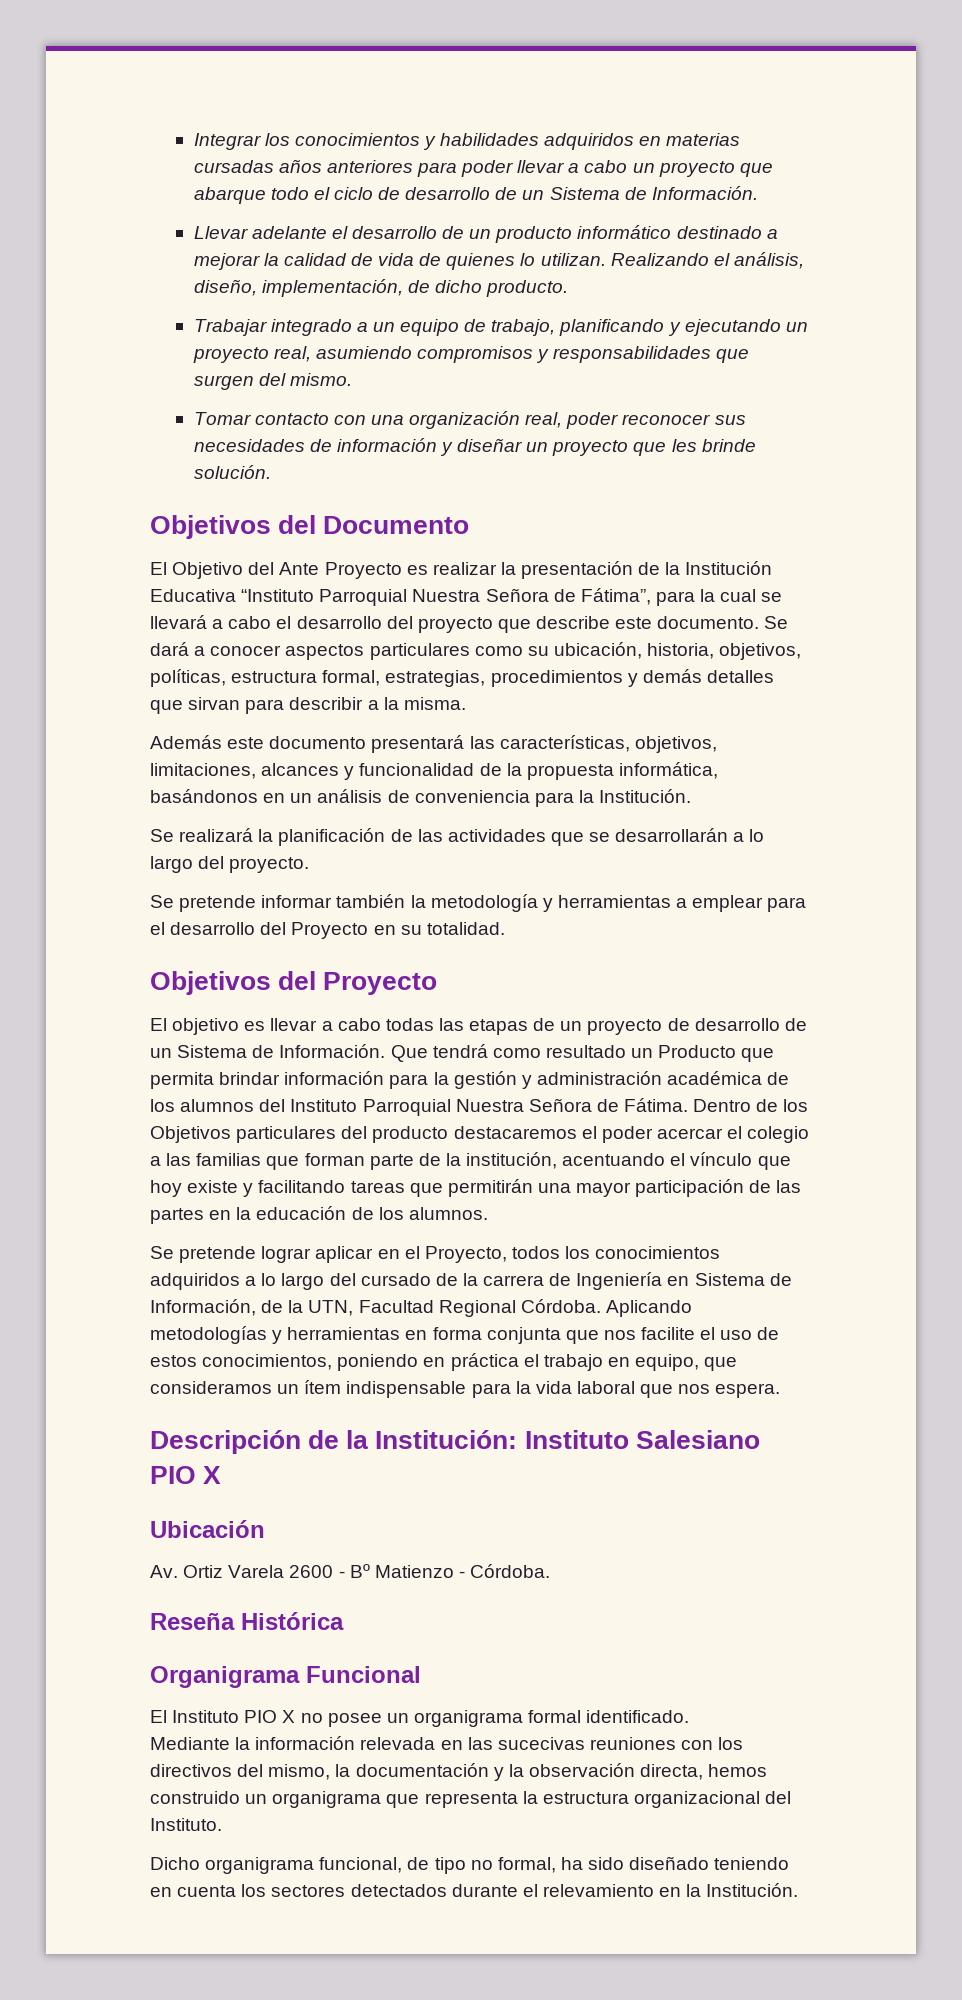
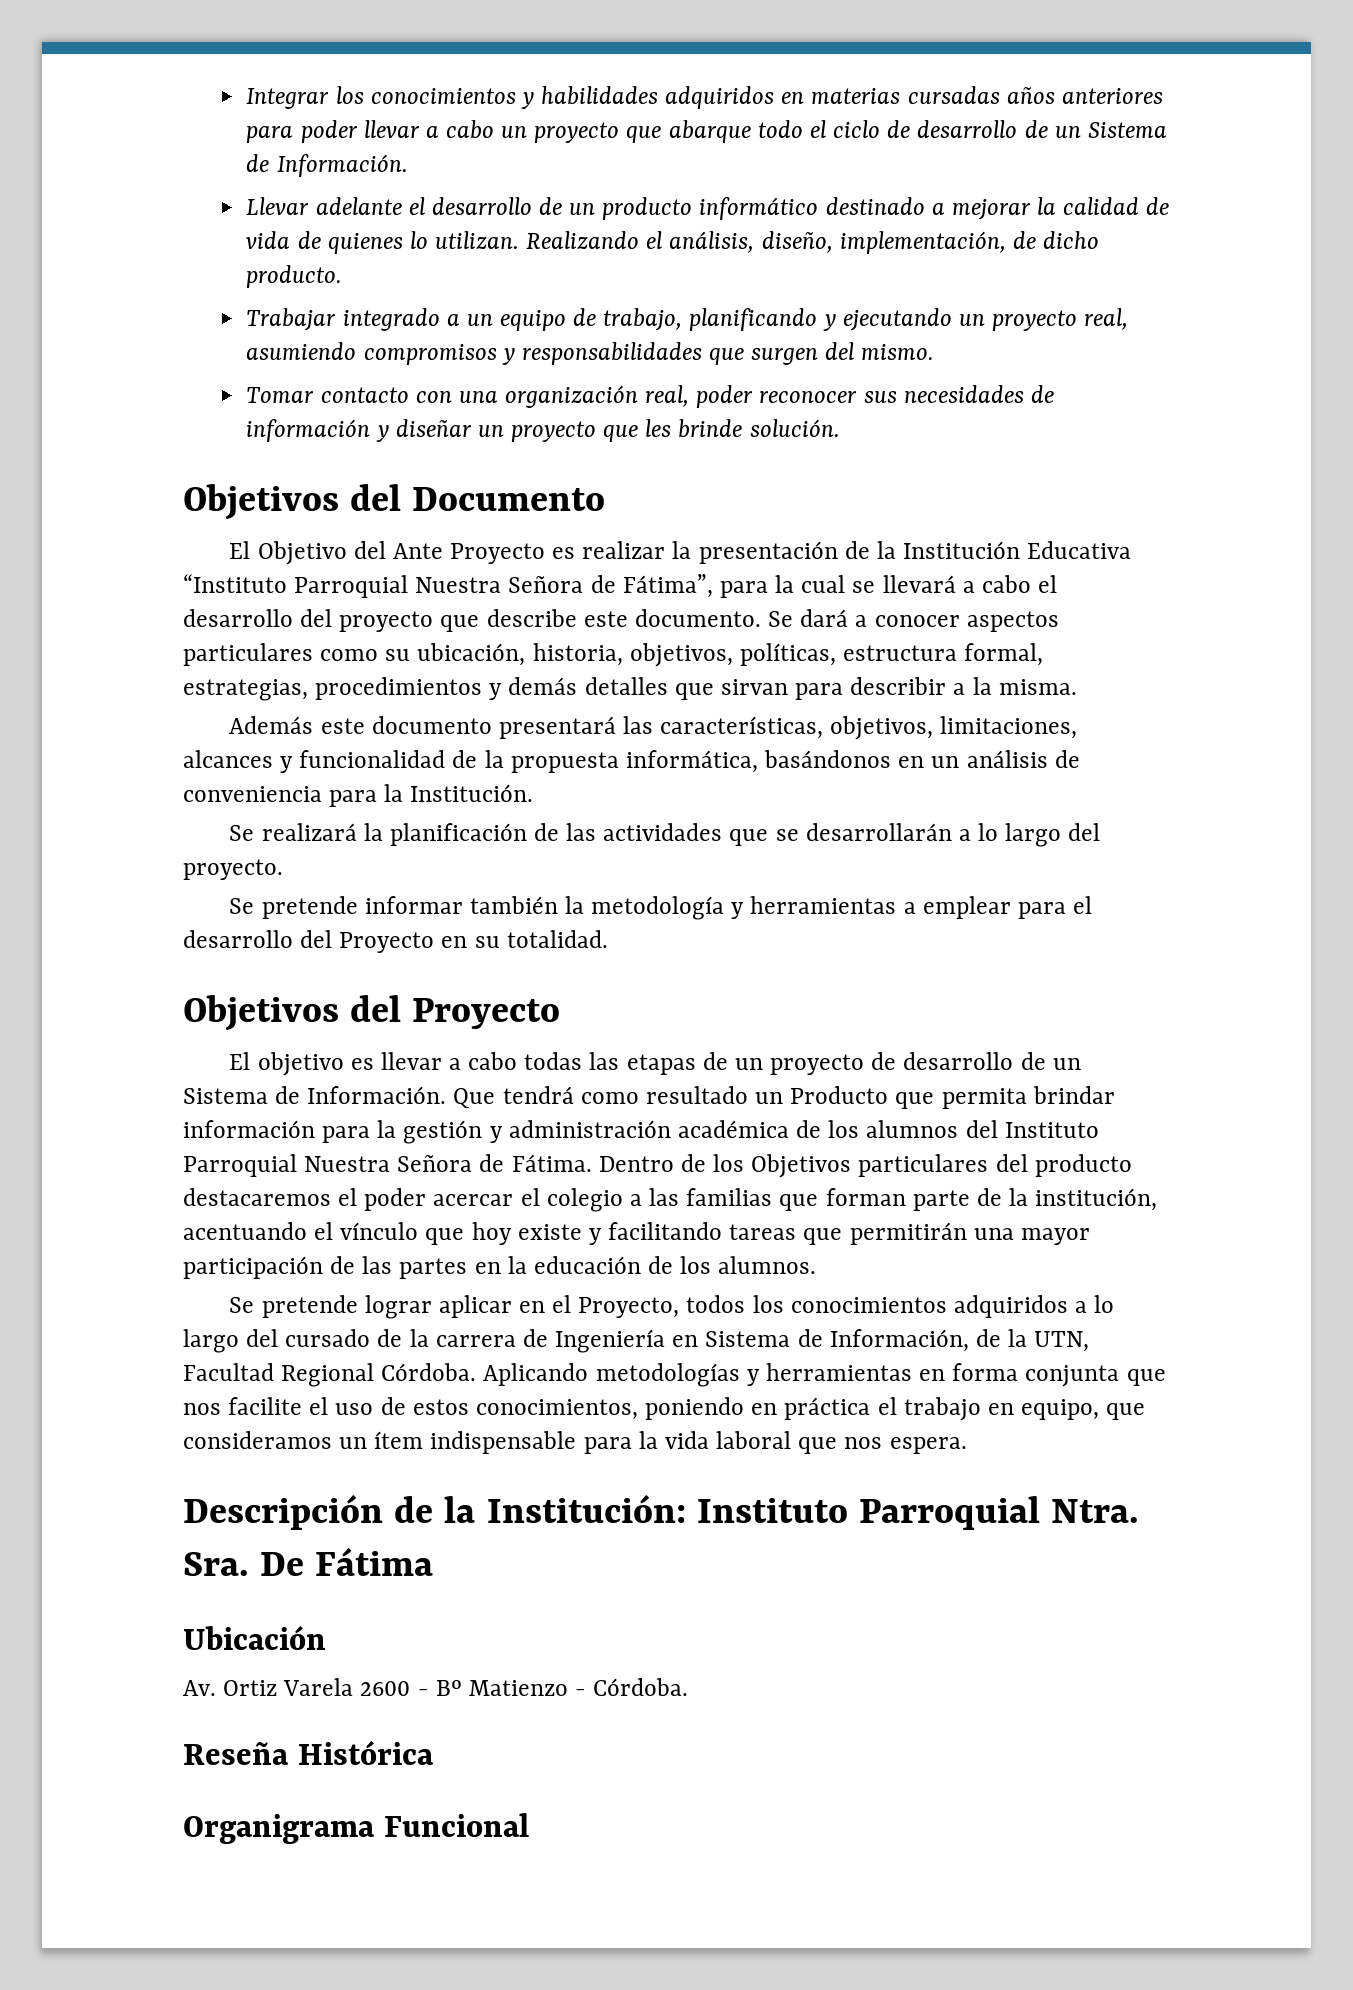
[635,1430,760,1449] [150,1466,222,1484] Salesiano PIO X -> [859,1496,1140,1530] [183,1547,434,1576] Parroquial Ntra. Sra. De Fátima
[150,1710,690,1727] [150,1736,744,1750] [150,1763,768,1781] [150,1791,792,1808] [150,1818,222,1831] [150,1856,790,1874] [150,1883,799,1897] // El Instituto PIO X no posee un organigrama formal identificado. // Mediante la información relevada en las sucecivas reuniones con los directivos del mismo, la documentación y la observación directa, hemos construido un organigrama que representa la estructura organizacional del Instituto. // Dicho organigrama funcional, de tipo no formal, ha sido diseñado teniendo en cuenta los sectores detectados durante el relevamiento en la Institución. -> (529, 1825) none

